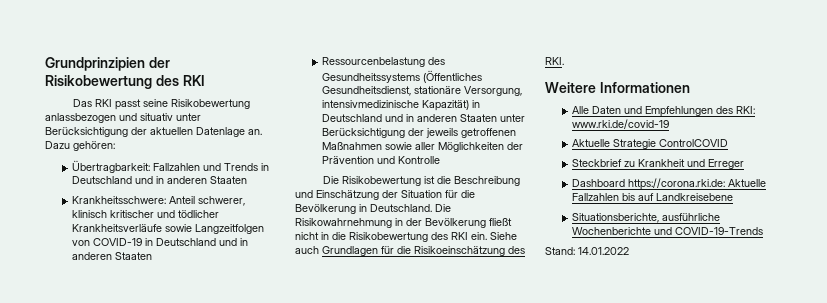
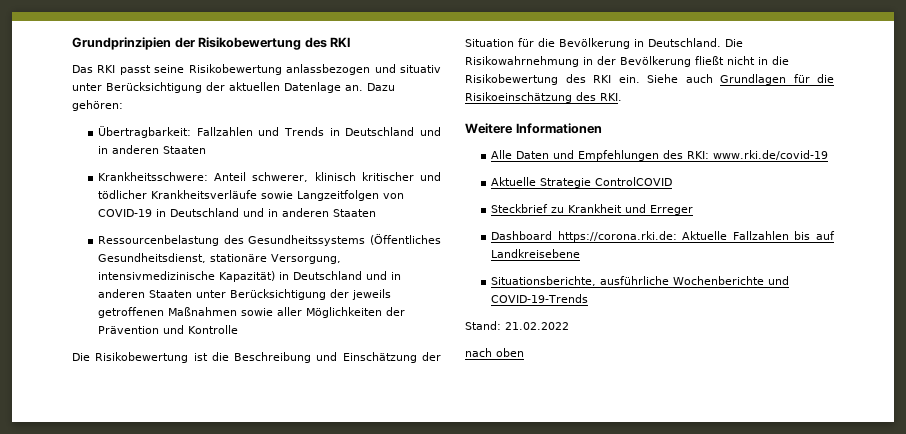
[578,247,629,255] 14.01.2022 -> [505,322,569,330] [465,348,524,357] 21.02.2022 // nach oben

